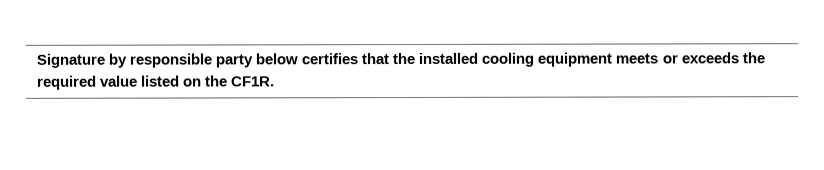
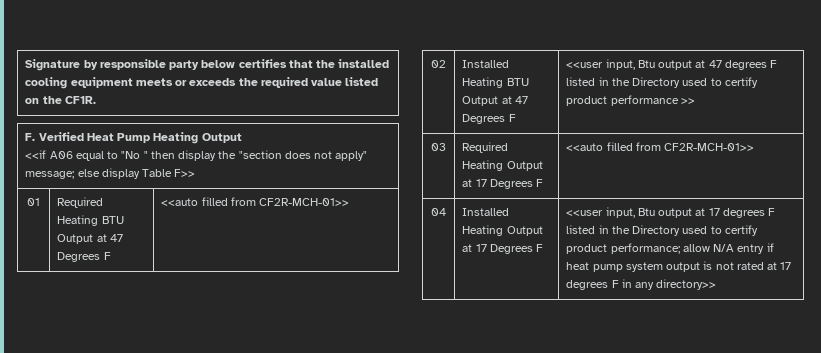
(276, 81) none -> [25,132,242,144] [25,150,368,161] [25,168,196,179] [27,198,40,206] [57,197,104,208] [57,215,124,226] [57,234,123,244] [57,252,111,262] [161,197,350,206] [431,60,446,68] [462,60,510,68] [462,77,529,88] [462,96,528,106] [462,114,516,124] [566,59,778,70] [566,77,758,88] [566,95,695,106] [431,143,446,151] [462,142,509,153] [462,160,543,171] [462,179,544,189] [566,142,755,151] [431,208,446,216] [462,208,510,216] [462,225,543,236] [462,244,544,254] [566,207,776,218] [566,225,758,236] [566,243,774,254] [566,261,792,272] [566,279,717,290] // F. Verified Heat Pump Heating Output // <<if A06 equal to "No " then display the "section does not apply" message; else display Table F>> // 01 | Required Heating BTU Output at 47 Degrees F | <<auto filled from CF2R-MCH-01>> // 02 | Installed Heating BTU Output at 47 Degrees F | <<user input, Btu output at 47 degrees F listed in the Directory used to certify product performance >> // 03 | Required Heating Output at 17 Degrees F | <<auto filled from CF2R-MCH-01>> // 04 | Installed Heating Output at 17 Degrees F | <<user input, Btu output at 17 degrees F listed in the Directory used to certify product performance; allow N/A entry if heat pump system output is not rated at 17 degrees F in any directory>>

